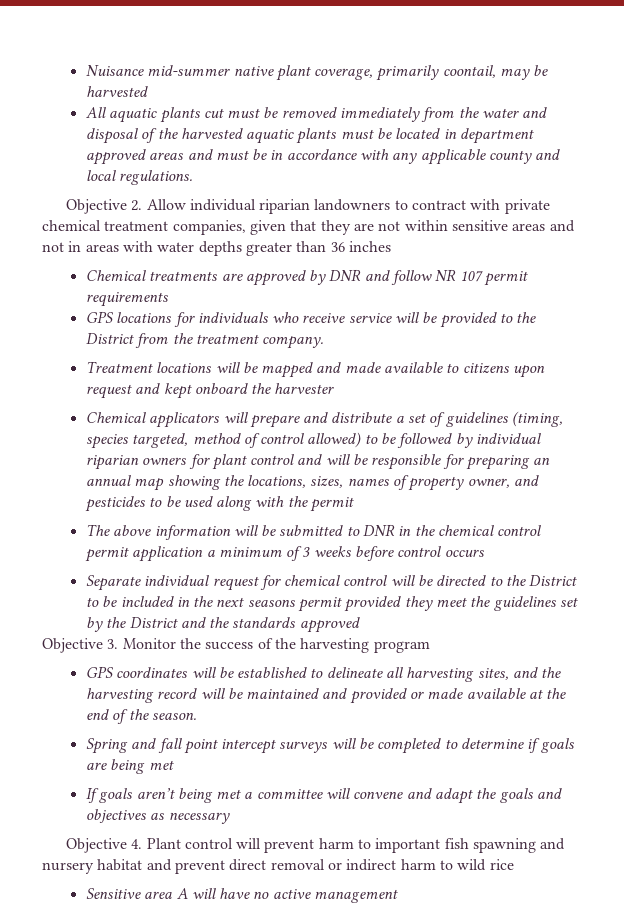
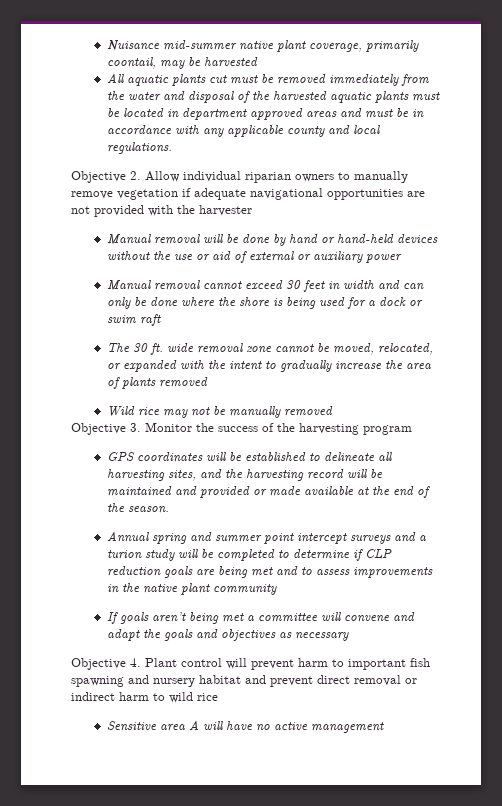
[314,199,550,214] [42,220,575,235] [42,241,391,256] [85,269,529,286] [85,292,169,307] [85,311,537,328] [85,333,325,349] [85,361,546,378] [85,383,335,399] [85,411,564,428] [85,432,542,449] [85,454,551,470] [85,475,540,491] [84,496,355,512] [85,524,542,540] [84,546,485,562] [85,575,578,591] [85,596,579,612] [85,617,360,633] landowners to contract with private chemical treatment companies, given that they are not within sensitive areas and not in areas with water depths greater than 36 inches // Chemical treatments are approved by DNR and follow NR 107 permit requirements // GPS locations for individuals who receive service will be provided to the District from the treatment company. // Treatment locations will be mapped and made available to citizens upon request and kept onboard the harvester // Chemical applicators will prepare and distribute a set of guidelines (timing, species targeted, method of control allowed) to be followed by individual riparian owners for plant control and will be responsible for preparing an annual map showing the locations, sizes, names of property owner, and pesticides to be used along with the permit // The above information will be submitted to DNR in the chemical control permit application a minimum of 3 weeks before control occurs // Separate individual request for chemical control will be directed to the District to be included in the next seasons permit provided they meet the guidelines set by the District and the standards approved -> [295,171,408,183] [71,188,425,200] [71,205,252,217] [106,234,438,246] [106,251,402,263] [106,280,424,292] [106,297,423,309] [106,314,161,326] [106,343,433,355] [106,360,431,372] [106,377,208,389] [106,406,333,418] owners to manually remove vegetation if adequate navigational opportunities are not provided with the harvester // Manual removal will be done by hand or hand-held devices without the use or aid of external or auxiliary power // Manual removal cannot exceed 30 feet in width and can only be done where the shore is being used for a dock or swim raft // The 30 ft. wide removal zone cannot be moved, relocated, or expanded with the intent to gradually increase the area of plants removed // Wild rice may not be manually removed
[85,738,329,754] Spring and fall point intercept surveys -> [106,531,426,544] [106,549,175,561] Annual spring and summer point intercept surveys and a turion study
(541, 745) none -> [364,549,392,560] [106,566,161,576] CLP reduction
(174, 765) none -> [275,566,433,578] [106,583,277,595] and to assess improvements in the native plant community

